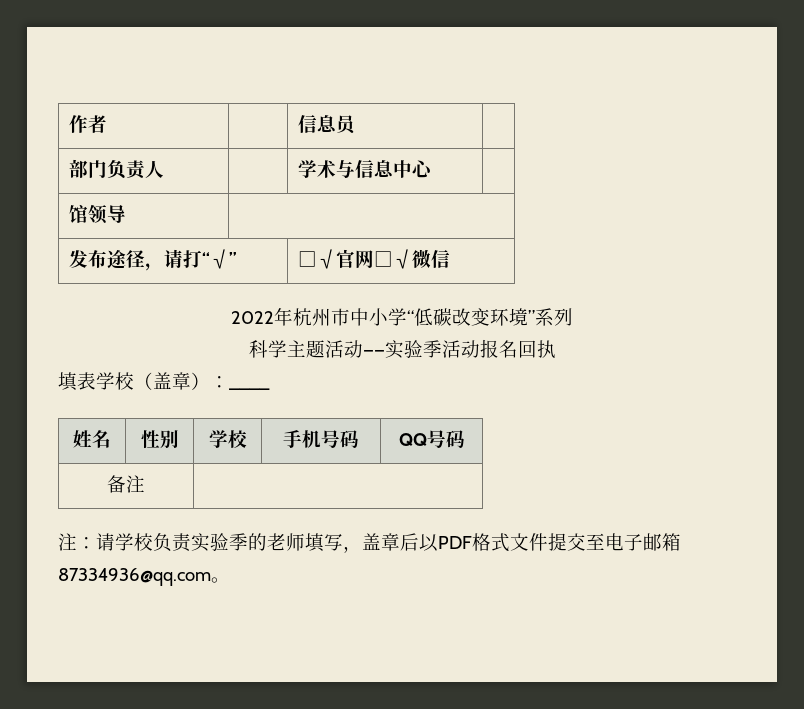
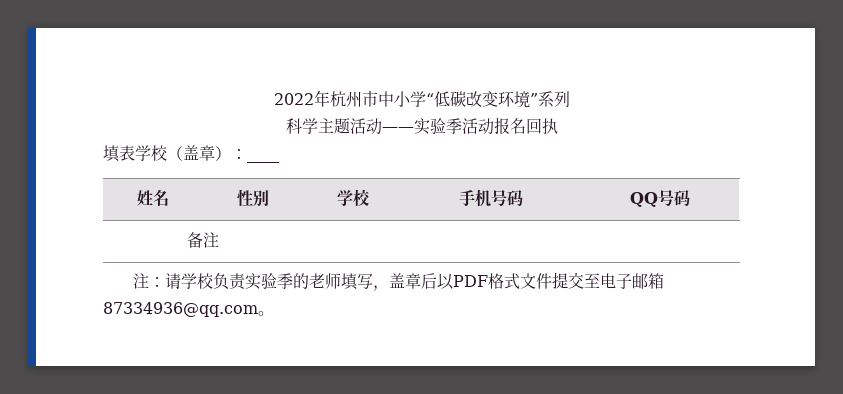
[69,115,108,133] [298,115,358,135] [69,159,165,180] [298,160,434,178] [69,204,127,224] [69,249,237,271] [298,249,451,269] 作者 | | 信息员 | // 部门负责人 | | 学术与信息中心 | // 馆领导 | // 发布途径，请打“√” | □√官网□√微信 // -> (273, 99) none

